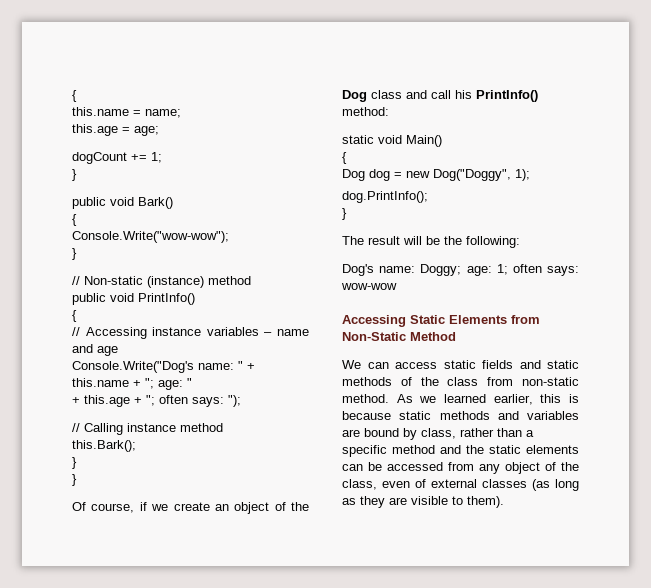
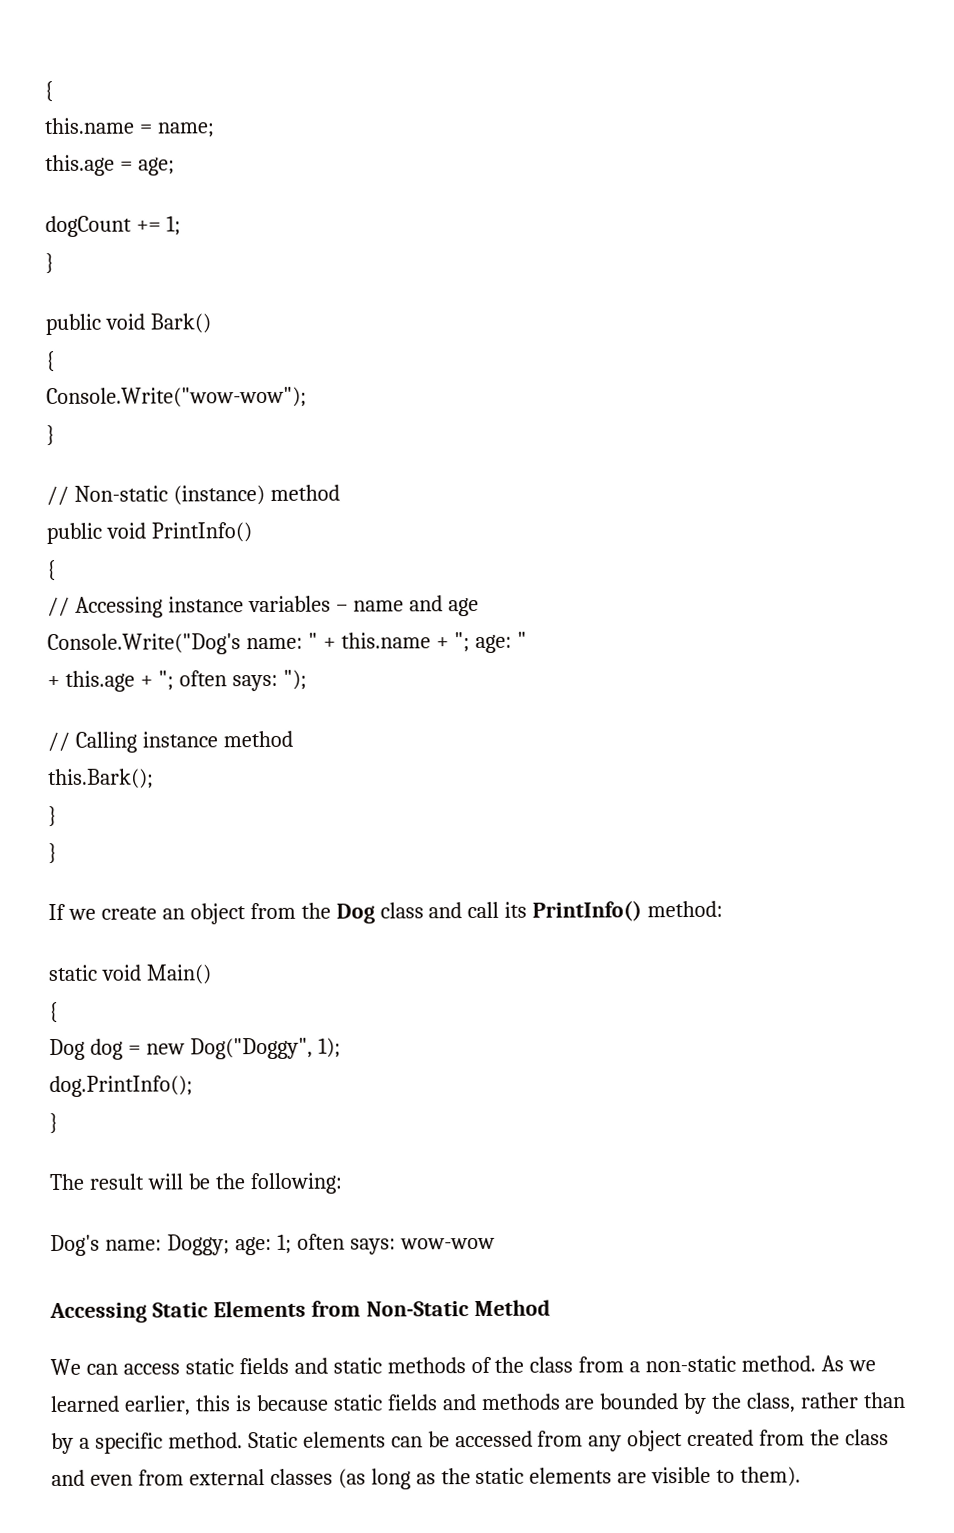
[72,502,147,513] Of course, if -> [48,903,66,921] If
[274,502,286,511] of -> [249,902,296,920] from
[455,90,472,99] his -> [504,901,528,918] its
(514, 381) none -> [629,1361,641,1373] a
[439,411,579,420] [342,428,417,440] methods and variables are bound by -> [386,1392,743,1415] fields and methods are bounded by the
(522, 432) none -> [51,1432,74,1455] by
[392,445,521,454] method and the static -> [167,1431,298,1449] method. Static
[545,462,579,471] [342,479,426,490] of the class, even of -> [687,1429,890,1447] [51,1469,184,1487] created from the class and even from
[360,496,385,508] they -> [440,1467,613,1485] the static elements

